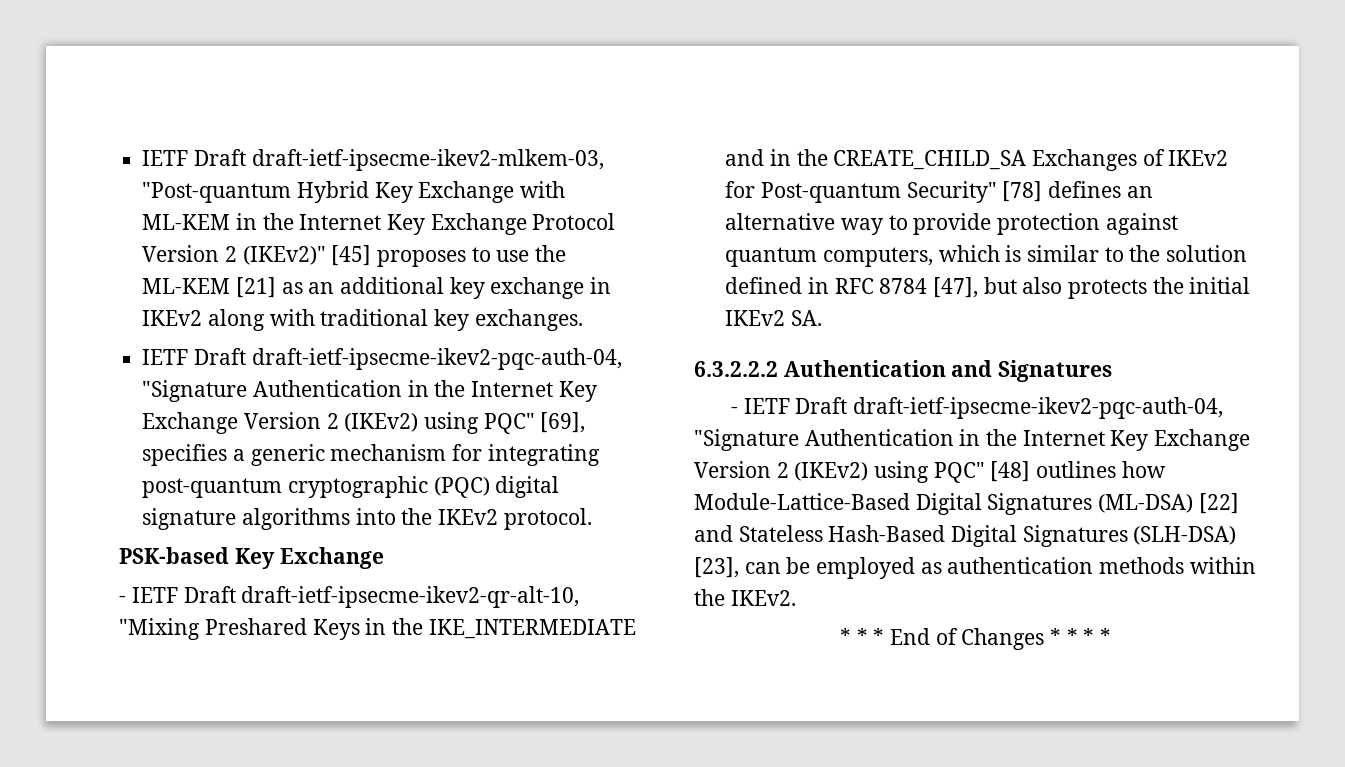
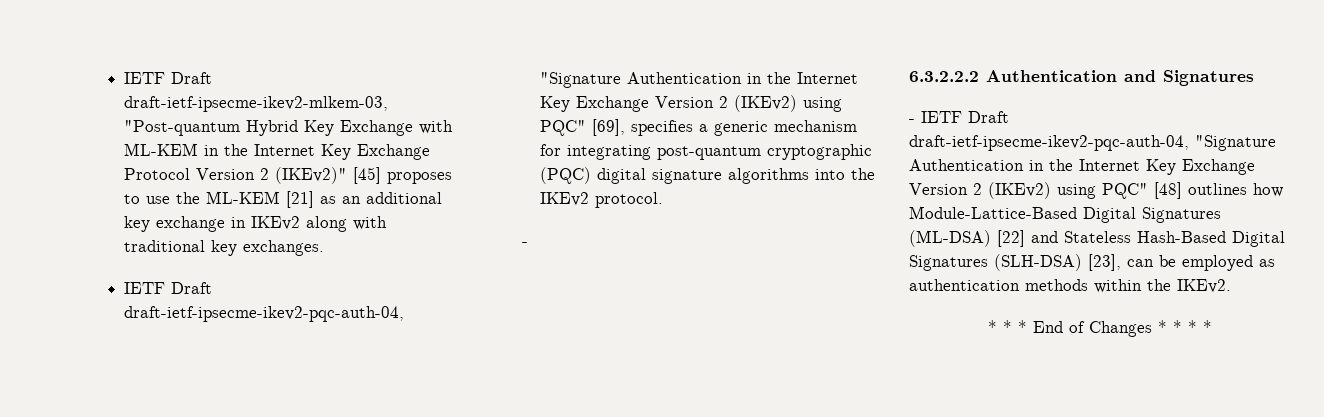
[119,547,384,569] [119,586,580,608] [119,618,636,640] [725,149,1229,171] [725,181,1153,203] [725,213,1178,235] [725,245,1247,267] [725,277,1251,299] [725,310,822,326] PSK-based Key Exchange // - IETF Draft draft-ietf-ipsecme-ikev2-qr-alt-10, "Mixing Preshared Keys in the IKE_INTERMEDIATE and in the CREATE_CHILD_SA Exchanges of IKEv2 for Post-quantum Security" [78] defines an alternative way to provide protection against quantum computers, which is similar to the solution defined in RFC 8784 [47], but also protects the initial IKEv2 SA. -> [521,242,528,246] -

